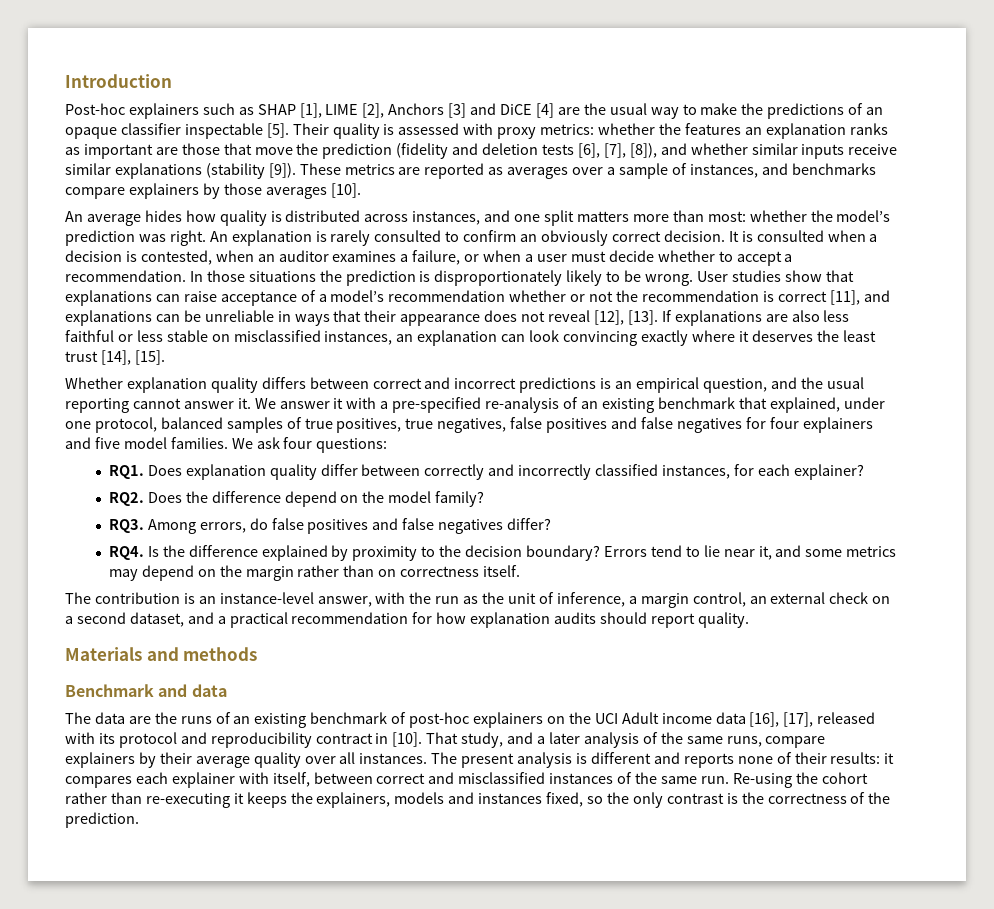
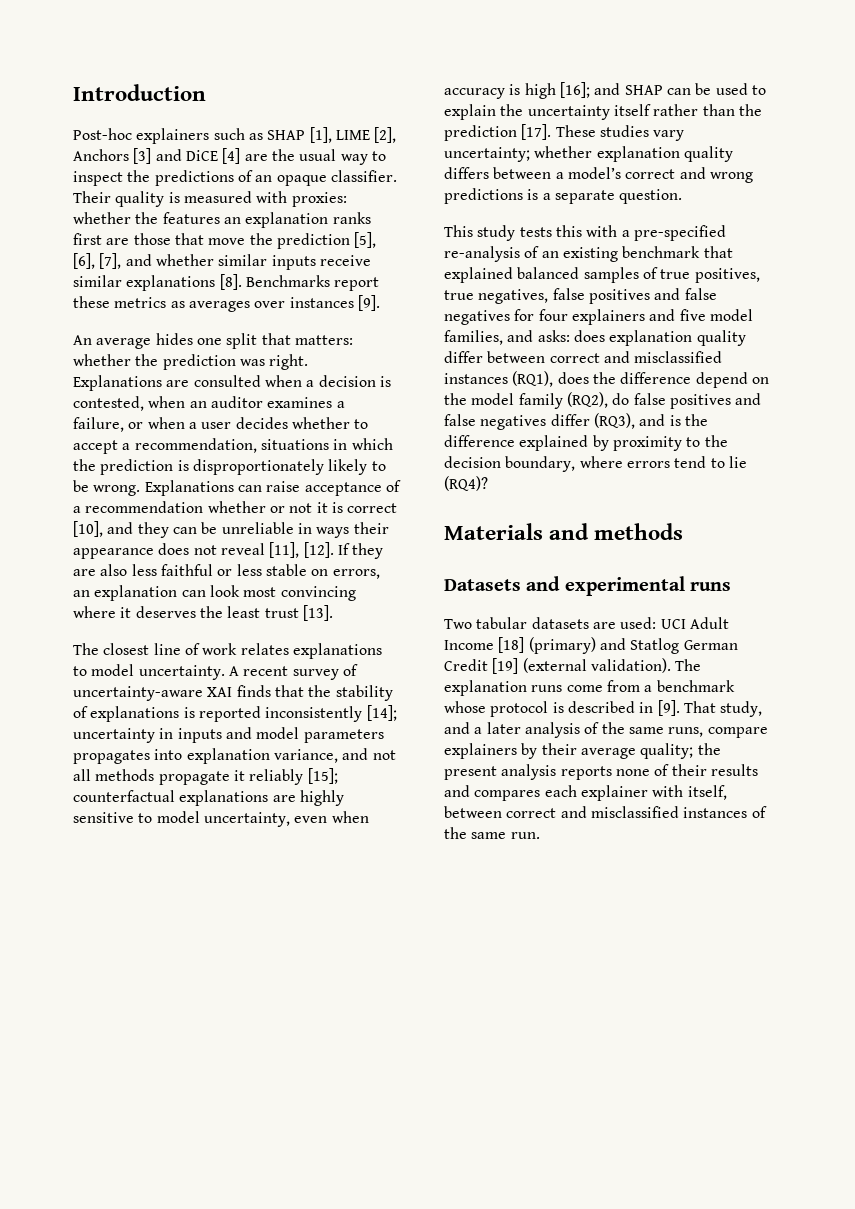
[700,103,738,115] make -> [73,171,123,186] inspect
[120,123,595,139] classifier inspectable [5]. Their quality is assessed with proxy metrics: -> [330,170,397,182] [73,191,347,207] classifier. Their quality is measured with proxies:
[65,144,153,159] as important -> [73,233,102,245] first
[396,143,575,159] (fidelity and deletion tests -> [354,232,377,248] [5],
[629,143,657,158] [8]), -> (122, 261) none
[205,163,876,179] [65,183,361,199] [65,210,891,226] (stability [9]). These metrics are reported as averages over a sample of instances, and benchmarks compare explainers by those averages [10]. // An average hides how quality is distributed across instances, and one split matters more than most: whether the model’s -> [219,274,380,291] [73,295,380,312] [73,333,353,349] [73,354,159,366] [8]. Benchmarks report these metrics as averages over instances [9]. // An average hides one split that matters: whether the
[209,230,753,246] An explanation is rarely consulted to confirm an obviously correct decision. It is -> [73,375,190,391] Explanations are
[570,250,654,262] must decide -> [235,417,288,429] decides
[65,270,316,282] recommendation. In those situations -> [134,438,393,453] recommendation, situations in which
[696,270,854,282] [65,290,152,306] User studies show that explanations -> [144,480,234,496] Explanations
[330,290,385,302] model’s -> (81, 509) none
[616,290,890,305] [65,310,152,326] the recommendation is correct [11], and explanations -> [316,502,398,513] [73,521,169,538] it is correct [10], and they
[333,310,362,322] that -> (350, 532) none
[593,310,762,326] [12], [13]. If explanations -> [269,542,384,559] [11], [12]. If they
[233,330,393,345] misclassified instances, -> [332,569,380,579] errors,
[563,330,688,346] convincing exactly -> [243,586,356,601] most convincing
[100,350,165,365] [65,377,123,389] [14], [15]. // Whether -> [302,605,333,621] [73,643,382,659] [73,664,358,680] [73,685,393,701] [73,705,397,722] [73,727,384,743] [73,748,396,764] [73,768,338,785] [73,790,344,806] [73,811,369,827] [444,82,766,99] [444,104,762,120] [444,124,685,141] [444,146,593,162] [13]. // The closest line of work relates explanations to model uncertainty. A recent survey of uncertainty-aware XAI finds that the stability of explanations is reported inconsistently [14]; uncertainty in inputs and model parameters propagates into explanation variance, and not all methods propagate it reliably [15]; counterfactual explanations are highly sensitive to model uncertainty, even when accuracy is high [16]; and SHAP can be used to explain the uncertainty itself rather than the prediction [17]. These studies vary uncertainty; whether
[372,377,517,389] correct and incorrect -> [555,167,753,183] a model’s correct and wrong
[615,377,864,393] [65,398,344,413] an empirical question, and the usual reporting cannot answer it. We answer it -> [542,189,683,204] [444,225,582,241] a separate question. // This study tests this
[769,397,885,413] [65,417,157,433] explained, under one protocol, -> [444,267,513,283] explained
[170,437,388,453] [108,464,864,480] [108,492,182,506] families. We ask four questions: // RQ1. Does explanation quality differ between correctly and incorrectly classified instances, for each explainer? // RQ2. Does -> [444,330,746,346] [444,351,723,363] [444,371,589,387] families, and asks: does explanation quality differ between correct and misclassified instances (RQ1), does
[435,491,485,507] [108,519,246,534] family? // RQ3. Among errors, -> [518,392,608,409] family (RQ2),
[507,518,552,530] [108,546,159,560] differ? // RQ4. Is -> [550,413,681,429] differ (RQ3), and is
[526,545,897,561] [108,565,521,581] [65,592,891,608] [65,612,749,628] [65,647,258,661] [65,684,227,697] [65,712,876,728] [65,732,423,748] boundary? Errors tend to lie near it, and some metrics may depend on the margin rather than on correctness itself. // The contribution is an instance-level answer, with the run as the unit of inference, a margin control, an external check on a second dataset, and a practical recommendation for how explanation audits should report quality. // Materials and methods // Benchmark and data // The data are the runs of an existing benchmark of post-hoc explainers on the UCI Adult income data [16], [17], released with its protocol and reproducibility contract in [10]. -> [505,456,747,472] [444,476,488,491] [444,523,684,540] [444,576,732,596] [444,617,729,629] [444,637,738,654] [444,658,702,674] [444,680,735,696] [444,700,680,717] boundary, where errors tend to lie (RQ4)? // Materials and methods // Datasets and experimental runs // Two tabular datasets are used: UCI Adult Income [18] (primary) and Statlog German Credit [19] (external validation). The explanation runs come from a benchmark whose protocol is described in [9].
[253,752,680,768] quality over all instances. The present analysis is different and -> [640,743,721,759] [444,764,557,780] quality; the present analysis
[830,752,895,764] results: it -> [710,764,758,776] [444,785,470,797] results and
[732,772,868,788] [65,792,891,808] [65,812,139,828] Re-using the cohort rather than re-executing it keeps the explainers, models and instances fixed, so the only contrast is the correctness of the prediction. -> (540, 835) none

